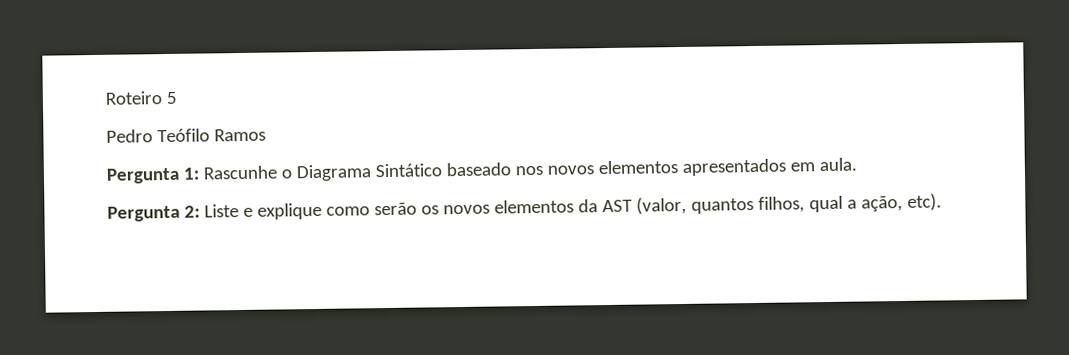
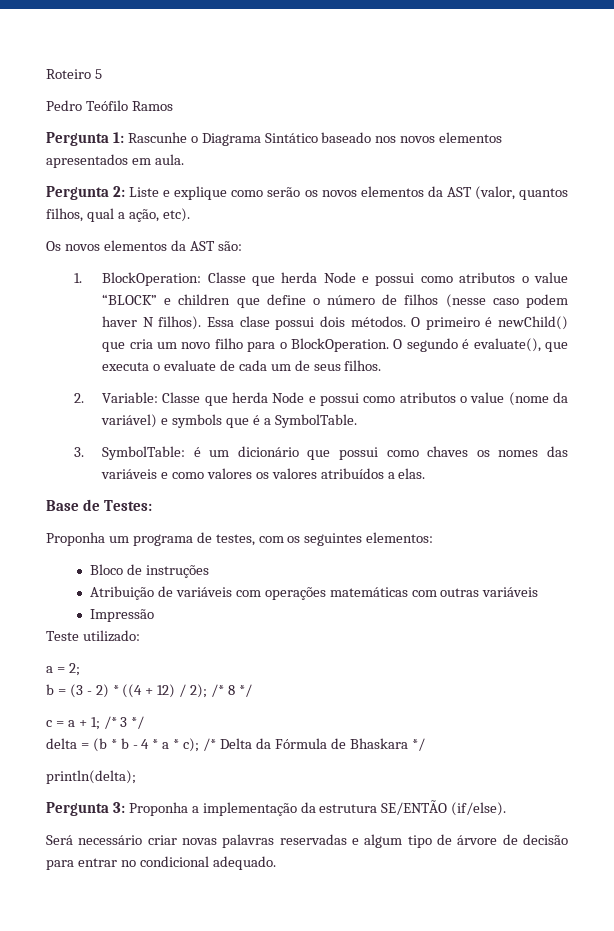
(942, 202) none -> [46,240,242,251] [74,272,568,286] [102,294,569,308] [102,316,569,330] [102,338,568,352] [102,360,382,371] [74,392,568,406] [101,414,357,428] [74,446,568,460] [101,468,426,479] [46,499,152,511] [46,532,434,546] [90,564,209,578] [90,586,539,600] [90,609,155,622] [46,630,140,642] [46,663,80,676] [46,684,252,698] [46,716,145,730] [46,738,425,752] [46,770,136,784] [46,800,507,816] [46,834,568,848] [46,856,276,870] // Os novos elementos da AST são: // 1. BlockOperation: Classe que herda Node e possui como atributos o value “BLOCK” e children que define o número de filhos (nesse caso podem haver N filhos). Essa clase possui dois métodos. O primeiro é newChild() que cria um novo filho para o BlockOperation. O segundo é evaluate(), que executa o evaluate de cada um de seus filhos. // 2. Variable: Classe que herda Node e possui como atributos o value (nome da variável) e symbols que é a SymbolTable. // 3. SymbolTable: é um dicionário que possui como chaves os nomes das variáveis e como valores os valores atribuídos a elas. // Base de Testes: // Proponha um programa de testes, com os seguintes elementos: // Bloco de instruções // Atribuição de variáveis com operações matemáticas com outras variáveis // Impressão // Teste utilizado: // a = 2; // b = (3 - 2) * ((4 + 12) / 2); /* 8 */ // c = a + 1; /* 3 */ // delta = (b * b - 4 * a * c); /* Delta da Fórmula de Bhaskara */ // println(delta); // Pergunta 3: Proponha a implementação da estrutura SE/ENTÃO (if/else). // Será necessário criar novas palavras reservadas e algum tipo de árvore de decisão para entrar no condicional adequado.

